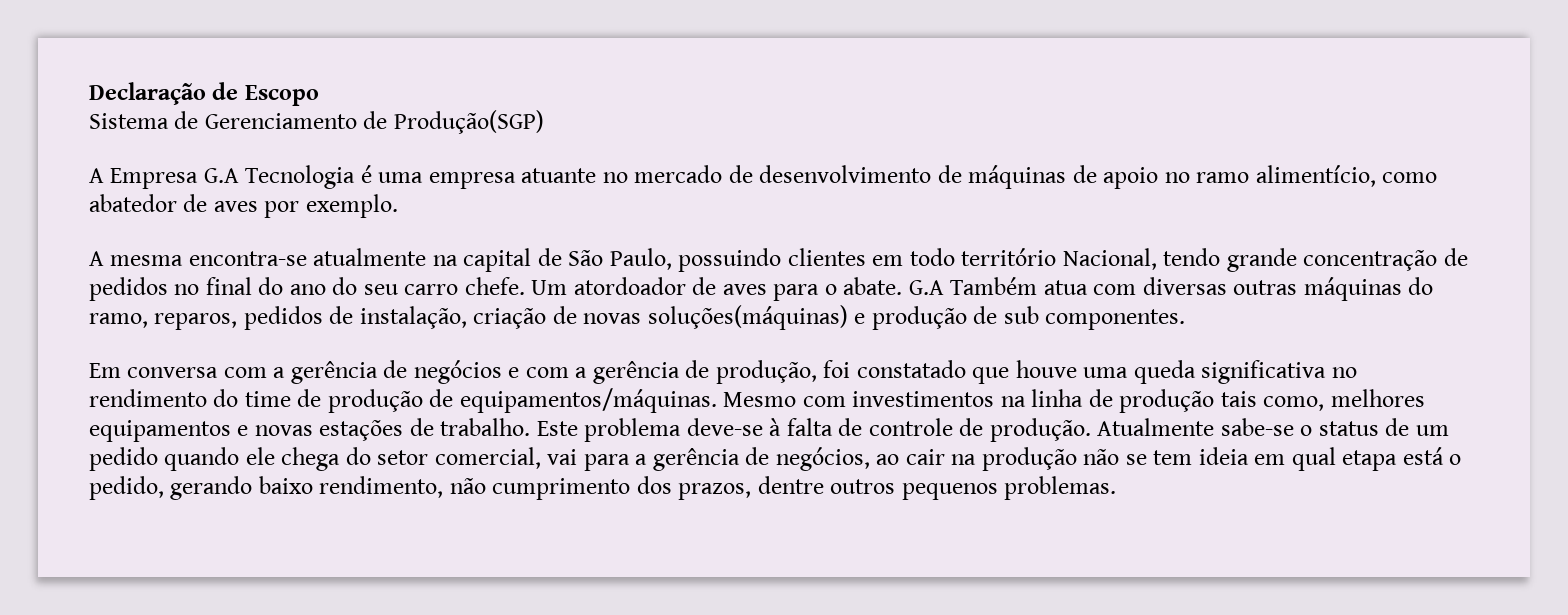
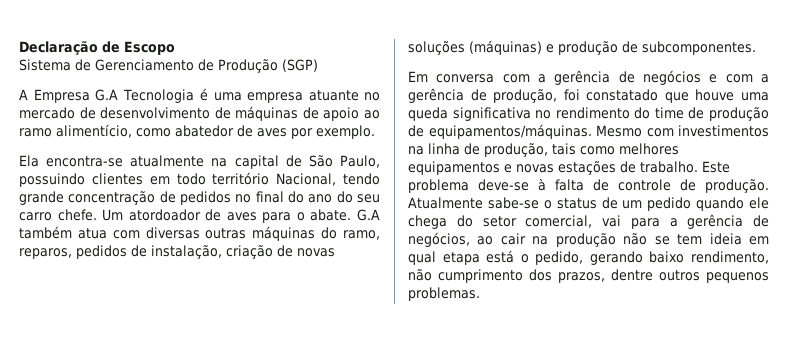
[393,110,544,134] Produção(SGP) -> [218,59,318,73] Produção (SGP)
[1164,172,1190,183] no -> [364,110,380,119] ao
[89,251,184,266] A mesma -> [19,155,39,167] Ela
[950,277,1038,295] Também -> [19,226,72,239] também
[647,305,848,330] soluções(máquinas) -> [408,40,542,55] soluções (máquinas)
[1003,306,1186,330] sub componentes. -> [642,41,756,55] subcomponentes.
[1119,389,1325,413] produção tais como, -> [484,143,615,157] produção, tais como

